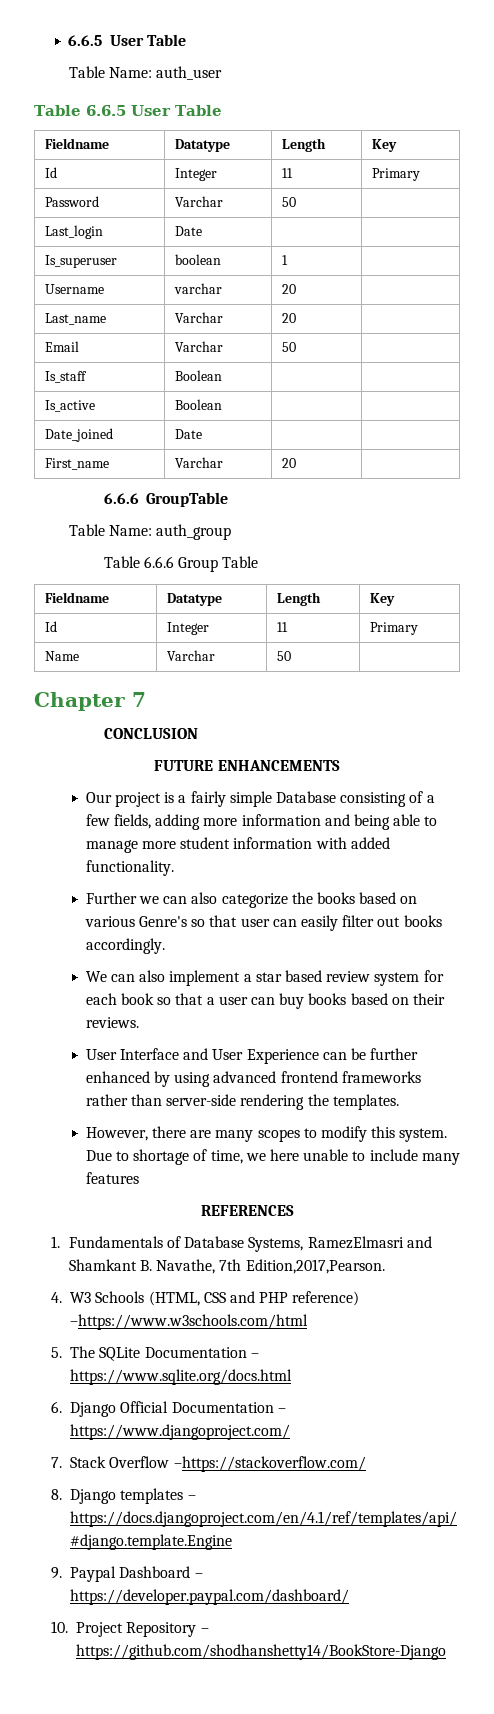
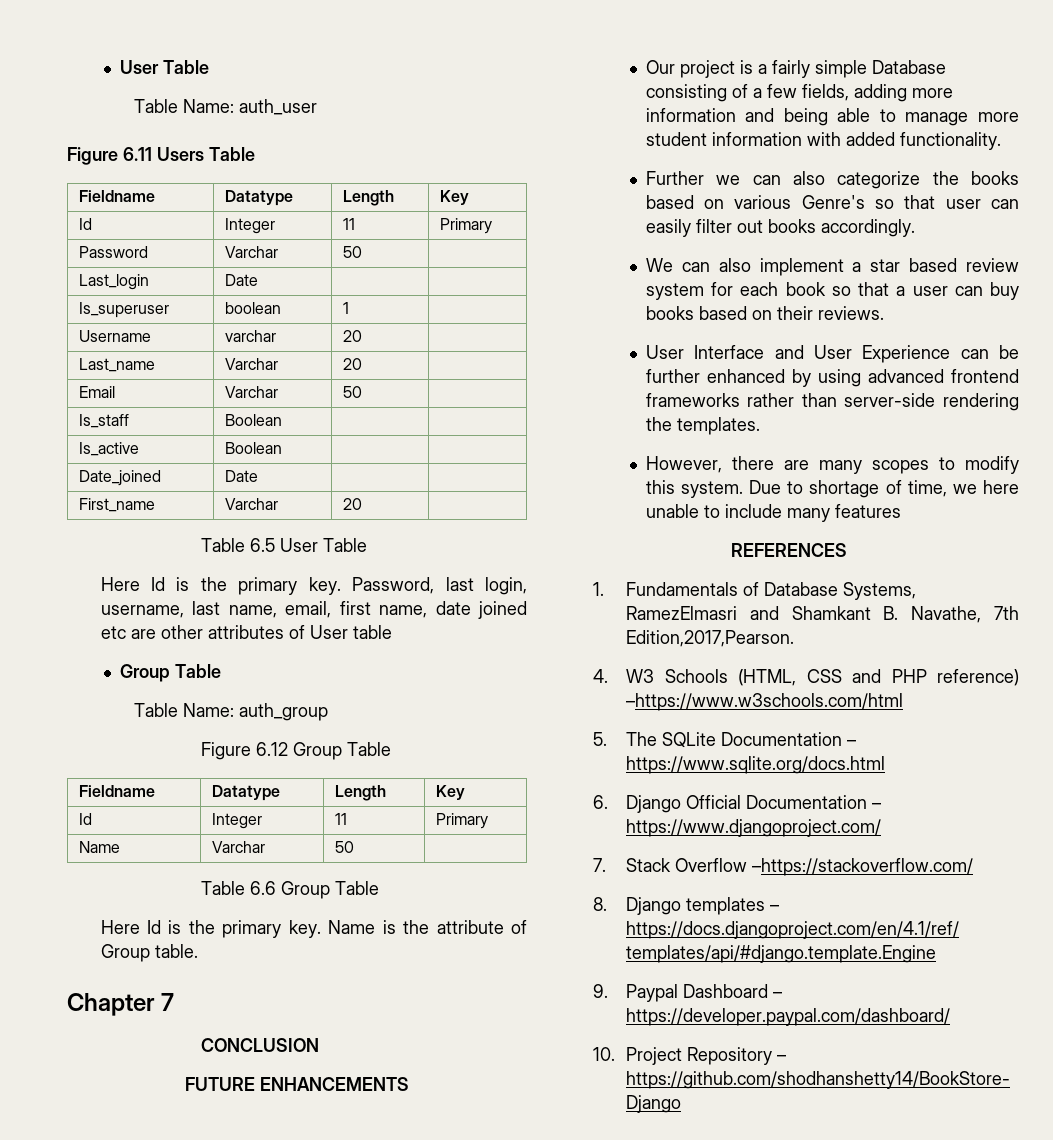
[68,35,103,46] 6.6.5 -> (120, 67) none
[34,105,171,116] Table 6.6.5 User -> [67,147,204,165] Figure 6.11 Users
[103,492,229,507] 6.6.6 GroupTable -> [201,538,368,552] [100,577,527,595] [100,601,527,619] [100,625,392,639] [120,664,222,682] Table 6.5 User Table // Here Id is the primary key. Password, last login, username, last name, email, first name, date joined etc are other attributes of User table // Group Table
[103,556,174,568] Table 6.6.6 -> [201,742,289,760] Figure 6.12
(292, 656) none -> [201,881,380,899] [100,920,528,938] [100,944,198,962] // Table 6.6 Group Table // Here Id is the primary key. Name is the attribute of Group table.

